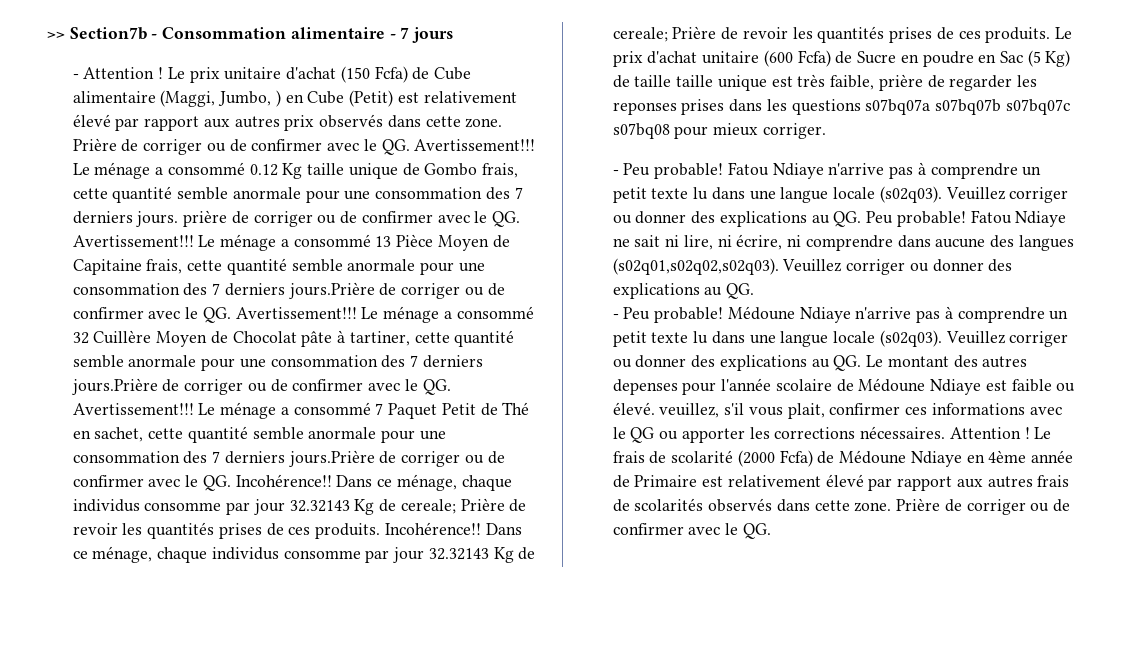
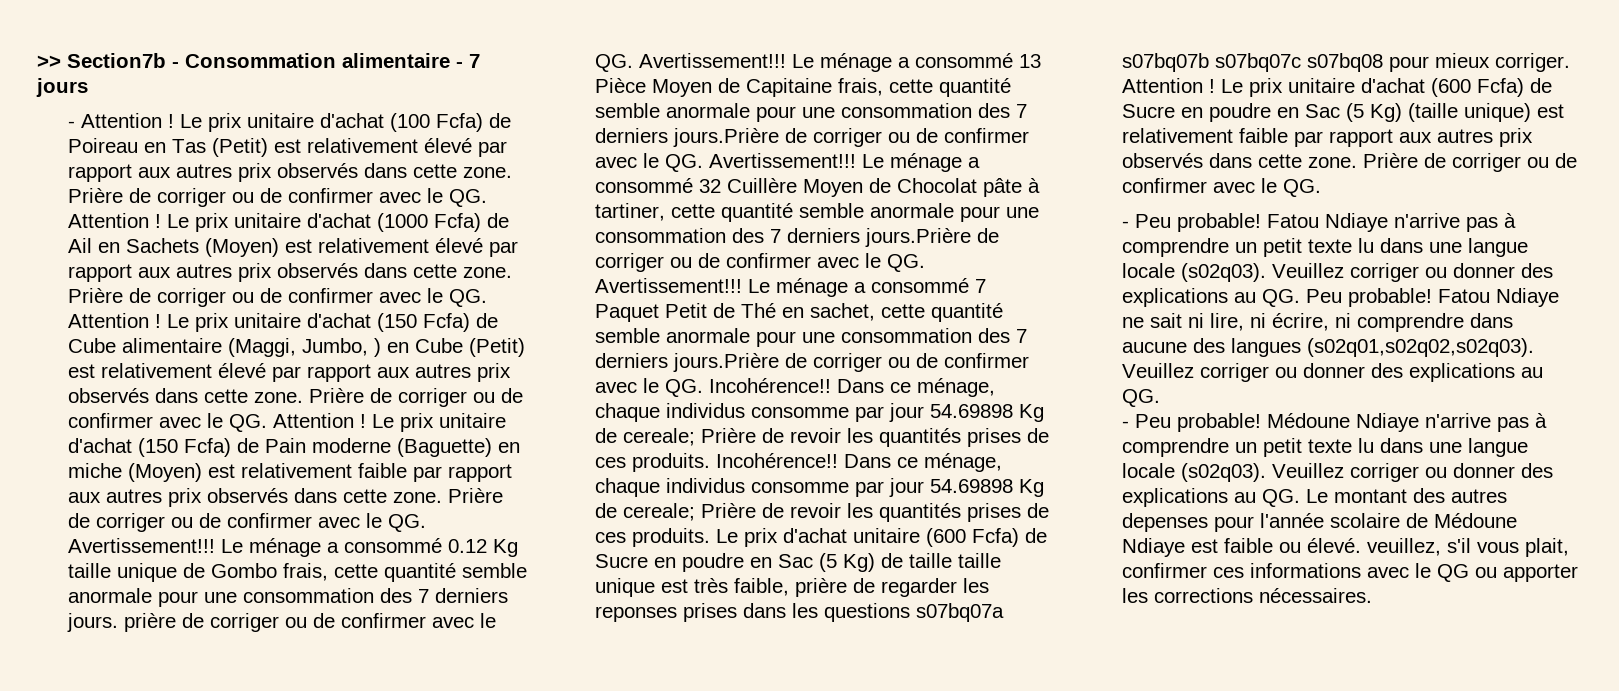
(337, 73) none -> [389,113,511,132] [67,138,507,157] [67,163,512,182] [67,188,487,207] [67,213,509,232] [67,238,518,257] [67,263,512,282] [67,288,487,307] [67,313,371,332] (100 Fcfa) de Poireau en Tas (Petit) est relativement élevé par rapport aux autres prix observés dans cette zone. Prière de corriger ou de confirmer avec le QG. Attention ! Le prix unitaire d'achat (1000 Fcfa) de Ail en Sachets (Moyen) est relativement élevé par rapport aux autres prix observés dans cette zone. Prière de corriger ou de confirmer avec le QG. Attention ! Le prix unitaire d'achat
(410, 147) none -> [272,413,506,432] [67,438,520,457] [67,463,512,482] [67,488,503,507] [67,513,426,532] Attention ! Le prix unitaire d'achat (150 Fcfa) de Pain moderne (Baguette) en miche (Moyen) est relativement faible par rapport aux autres prix observés dans cette zone. Prière de corriger ou de confirmer avec le QG.
[289,500,350,512] 32.32143 -> [929,404,1013,418] 54.69898
[428,548,489,560] 32.32143 -> [929,479,1013,493] 54.69898
(826, 131) none -> [1121,78,1552,97] [1121,103,1564,122] [1121,128,1533,147] [1121,153,1577,172] [1121,178,1321,197] Attention ! Le prix unitaire d'achat (600 Fcfa) de Sucre en poudre en Sac (5 Kg) (taille unique) est relativement faible par rapport aux autres prix observés dans cette zone. Prière de corriger ou de confirmer avec le QG.
[949,427,1052,439] [612,450,1073,467] [612,474,1070,491] [612,498,1070,515] [612,523,771,539] Attention ! Le frais de scolarité (2000 Fcfa) de Médoune Ndiaye en 4ème année de Primaire est relativement élevé par rapport aux autres frais de scolarités observés dans cette zone. Prière de corriger ou de confirmer avec le QG. -> (1372, 595) none

